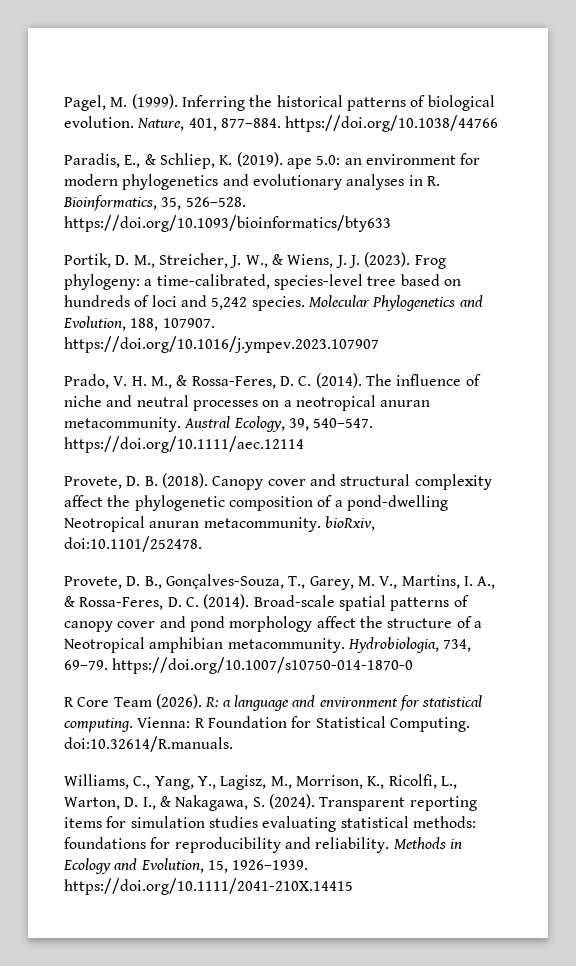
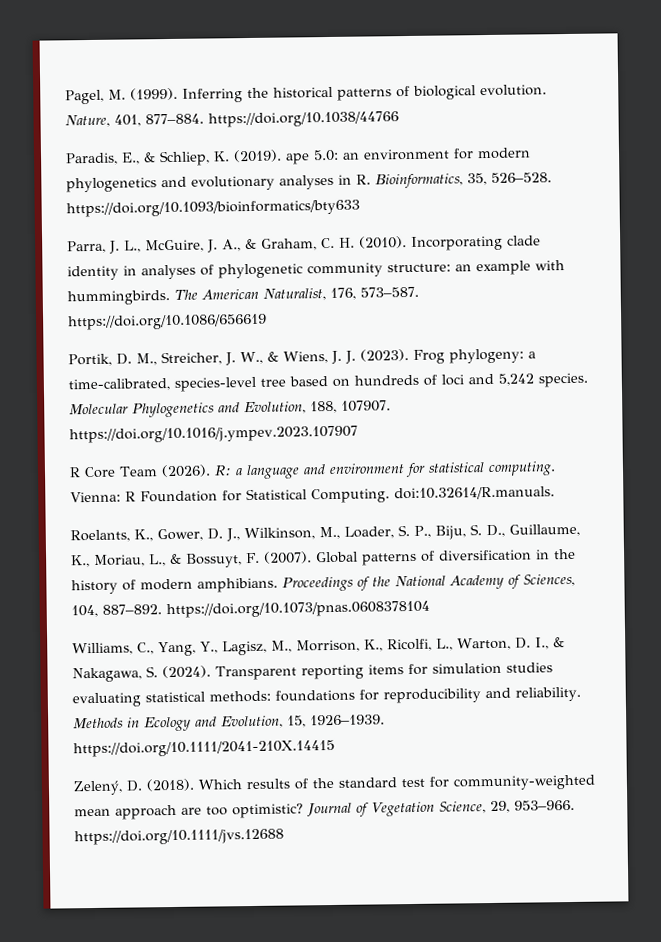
(391, 223) none -> [67,235,541,254] [67,260,565,281] [67,286,419,306] [68,313,267,331] // Parra, J. L., McGuire, J. A., & Graham, C. H. (2010). Incorporating clade identity in analyses of phylogenetic community structure: an example with hummingbirds. The American Naturalist, 176, 573–587. https://doi.org/10.1086/656619
[64,373,481,389] [64,395,431,411] [64,416,374,432] [64,436,304,453] [64,473,492,490] [64,495,448,511] [64,516,375,532] [64,536,202,552] [64,574,496,590] [64,594,469,611] [64,616,482,632] [64,637,472,653] [64,657,414,674] // Prado, V. H. M., & Rossa-Feres, D. C. (2014). The influence of niche and neutral processes on a neotropical anuran metacommunity. Austral Ecology, 39, 540–547. https://doi.org/10.1111/aec.12114 // Provete, D. B. (2018). Canopy cover and structural complexity affect the phylogenetic composition of a pond-dwelling Neotropical anuran metacommunity. bioRxiv, doi:10.1101/252478. // Provete, D. B., Gonçalves-Souza, T., Garey, M. V., Martins, I. A., & Rossa-Feres, D. C. (2014). Broad-scale spatial patterns of canopy cover and pond morphology affect the structure of a Neotropical amphibian metacommunity. Hydrobiologia, 734, 69–79. https://doi.org/10.1007/s10750-014-1870-0 -> (358, 434) none
(233, 744) none -> [70,523,580,543] [71,548,576,568] [71,573,575,595] [71,600,430,619] // Roelants, K., Gower, D. J., Wilkinson, M., Loader, S. P., Biju, S. D., Guillaume, K., Moriau, L., & Bossuyt, F. (2007). Global patterns of diversification in the history of modern amphibians. Proceedings of the National Academy of Sciences, 104, 887–892. https://doi.org/10.1073/pnas.0608378104
(353, 886) none -> [73,774,596,796] [74,799,575,820] [74,828,284,846] // Zelený, D. (2018). Which results of the standard test for community-weighted mean approach are too optimistic? Journal of Vegetation Science, 29, 953–966. https://doi.org/10.1111/jvs.12688

